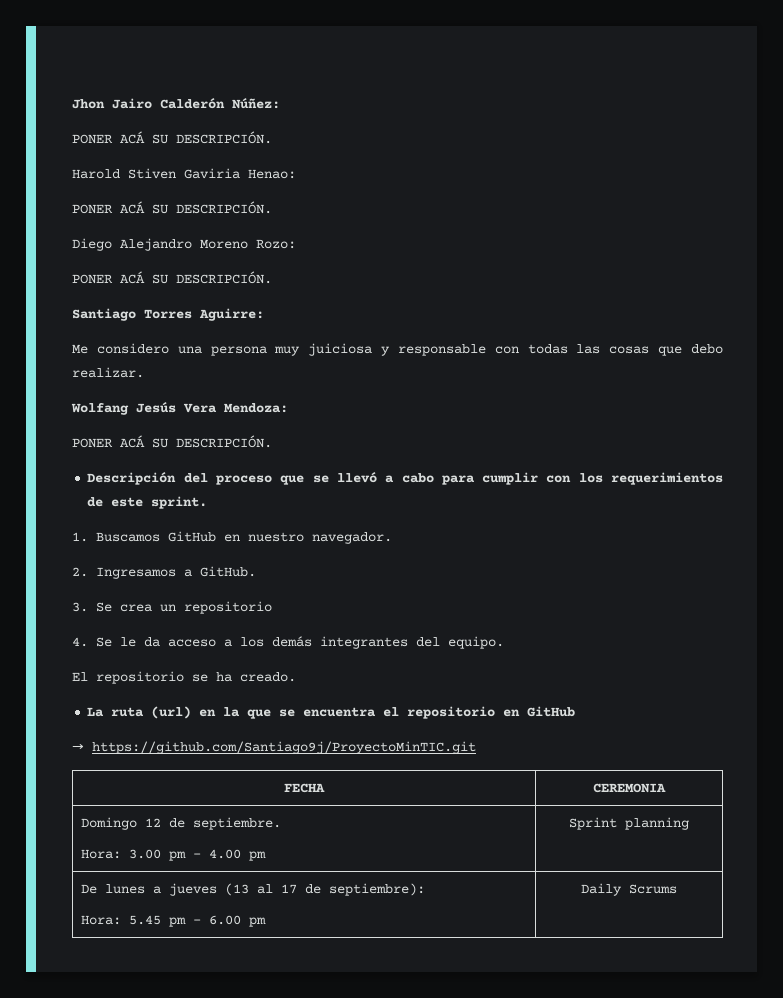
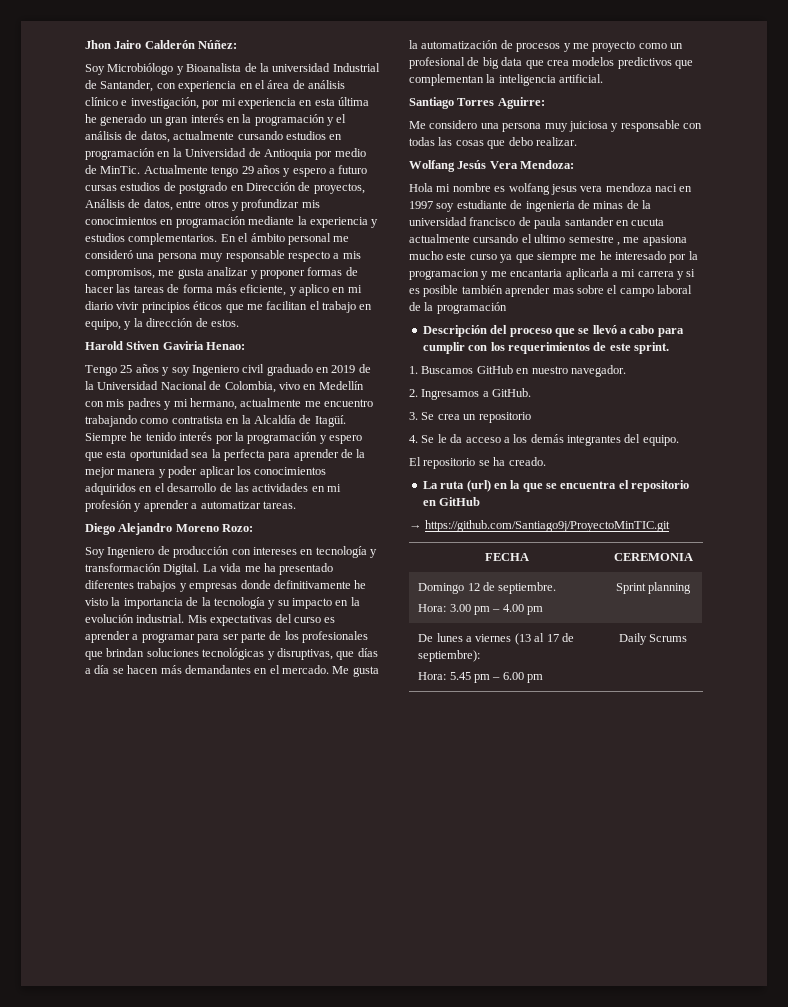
[72,131,272,144] [72,168,296,179] [72,201,272,214] [72,238,296,251] [72,271,272,284] PONER ACÁ SU DESCRIPCIÓN. // Harold Stiven Gaviria Henao: // PONER ACÁ SU DESCRIPCIÓN. // Diego Alejandro Moreno Rozo: // PONER ACÁ SU DESCRIPCIÓN. -> [85,63,380,75] [85,80,345,92] [85,97,369,109] [85,114,347,126] [85,131,343,143] [85,148,366,160] [85,165,368,177] [85,182,365,194] [85,199,320,211] [85,216,379,228] [85,233,350,245] [85,250,361,262] [85,267,358,279] [85,284,362,296] [85,301,373,313] [85,318,239,330] [85,341,246,350] [85,364,371,376] [85,381,364,393] [85,398,373,410] [85,415,346,427] [85,432,362,444] [85,449,366,461] [85,466,327,478] [85,483,341,495] [85,500,296,512] [85,523,254,535] [85,546,377,558] [85,563,334,575] [85,580,367,592] [85,597,360,609] [85,614,336,626] [85,631,368,643] [85,648,378,660] [85,665,379,677] [409,40,683,52] [409,57,693,69] [409,74,604,86] Soy Microbiólogo y Bioanalista de la universidad Industrial de Santander, con experiencia en el área de análisis clínico e investigación, por mi experiencia en esta última he generado un gran interés en la programación y el análisis de datos, actualmente cursando estudios en programación en la Universidad de Antioquia por medio de MinTic. Actualmente tengo 29 años y espero a futuro cursas estudios de postgrado en Dirección de proyectos, Análisis de datos, entre otros y profundizar mis conocimientos en programación mediante la experiencia y estudios complementarios. En el ámbito personal me consideró una persona muy responsable respecto a mis compromisos, me gusta analizar y proponer formas de hacer las tareas de forma más eficiente, y aplico en mi diario vivir principios éticos que me facilitan el trabajo en equipo, y la dirección de estos. // Harold Stiven Gaviria Henao: // Tengo 25 años y soy Ingeniero civil graduado en 2019 de la Universidad Nacional de Colombia, vivo en Medellín con mis padres y mi hermano, actualmente me encuentro trabajando como contratista en la Alcaldía de Itagüí. Siempre he tenido interés por la programación y espero que esta oportunidad sea la perfecta para aprender de la mejor manera y poder aplicar los conocimientos adquiridos en el desarrollo de las actividades en mi profesión y aprender a automatizar tareas. // Diego Alejandro Moreno Rozo: // Soy Ingeniero de producción con intereses en tecnología y transformación Digital. La vida me ha presentado diferentes trabajos y empresas donde definitivamente he visto la importancia de la tecnología y su impacto en la evolución industrial. Mis expectativas del curso es aprender a programar para ser parte de los profesionales que brindan soluciones tecnológicas y disruptivas, que días a día se hacen más demandantes en el mercado. Me gusta la automatización de procesos y me proyecto como un profesional de big data que crea modelos predictivos que complementan la inteligencia artificial.
[72,435,272,448] PONER ACÁ SU DESCRIPCIÓN. -> [409,183,693,195] [409,200,651,212] [409,217,665,229] [409,234,687,246] [409,251,698,263] [409,268,696,280] [409,285,692,297] [409,302,507,314] Hola mi nombre es wolfang jesus vera mendoza naci en 1997 soy estudiante de ingenieria de minas de la universidad francisco de paula santander en cucuta actualmente cursando el ultimo semestre , me apasiona mucho este curso ya que siempre me he interesado por la programacion y me encantaria aplicarla a mi carrera y si es posible también aprender mas sobre el campo laboral de la programación
[169,883,218,896] jueves -> [475,634,512,642] viernes

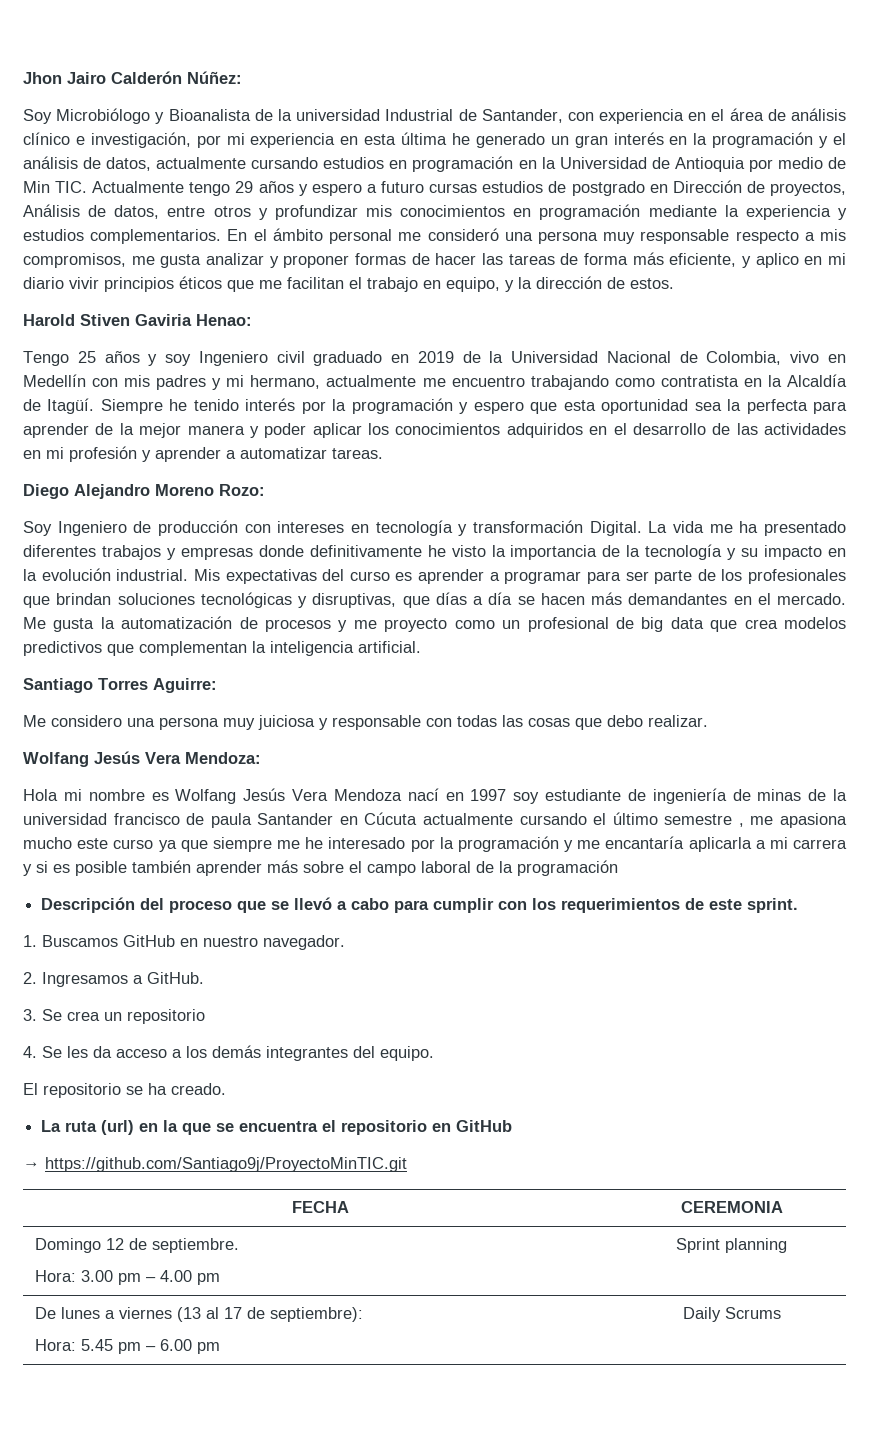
[100,166,141,174] MinTic. -> [23,181,88,193] Min TIC.
[508,183,677,195] wolfang jesus vera mendoza naci -> [175,788,439,804] Wolfang Jesús Vera Mendoza nací
[525,201,575,212] ingenieria -> [652,788,727,804] ingeniería
[564,217,665,226] santander en cucuta -> [257,812,418,825] Santander en Cúcuta
[534,234,566,243] ultimo -> [612,812,658,825] último
[409,269,563,280] programacion y me encantaria -> [457,836,685,852] programación y me encantaría
[552,288,574,294] mas -> [267,860,298,873] más
[437,434,447,443] le -> [67,1046,88,1058] les

